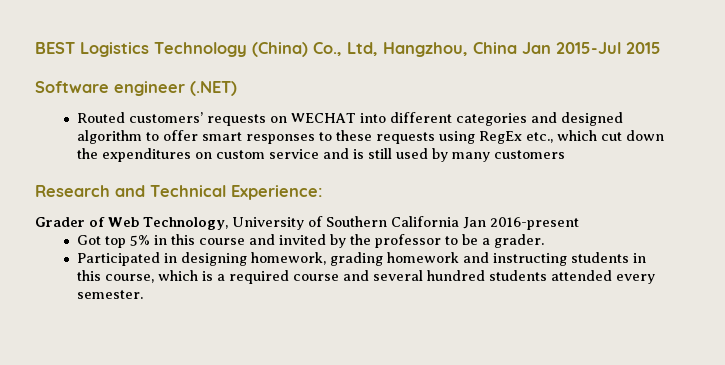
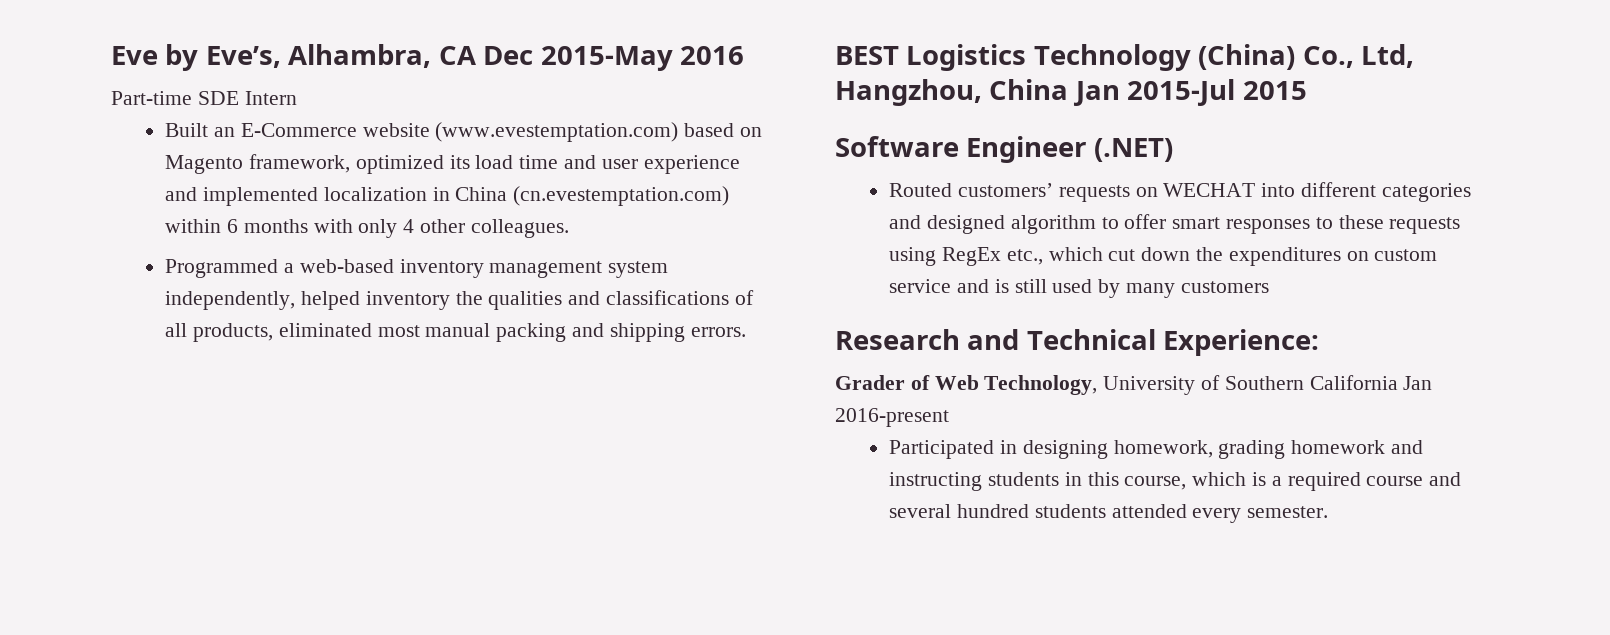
(35, 48) none -> [111,44,744,71] [111,91,297,105] [165,122,763,142] [165,154,740,174] [165,186,730,206] [165,219,569,238] [165,259,669,278] [165,290,754,310] [165,323,746,342] Eve by Eve’s, Alhambra, CA Dec 2015-May 2016 // Part-time SDE Intern // Built an E-Commerce website (www.evestemptation.com) based on Magento framework, optimized its load time and user experience and implemented localization in China (cn.evestemptation.com) within 6 months with only 4 other colleagues. // Programmed a web-based inventory management system independently, helped inventory the qualities and classifications of all products, eliminated most manual packing and shipping errors. //
[114,81,185,96] engineer -> [966,136,1087,163] Engineer
[76,234,544,248] // Got top 5% in this course and invited by the professor to be a grader. -> (949, 417) none

